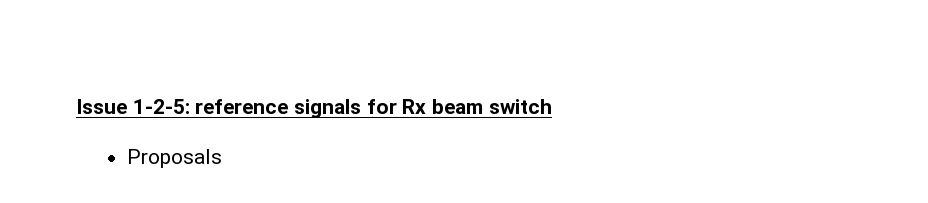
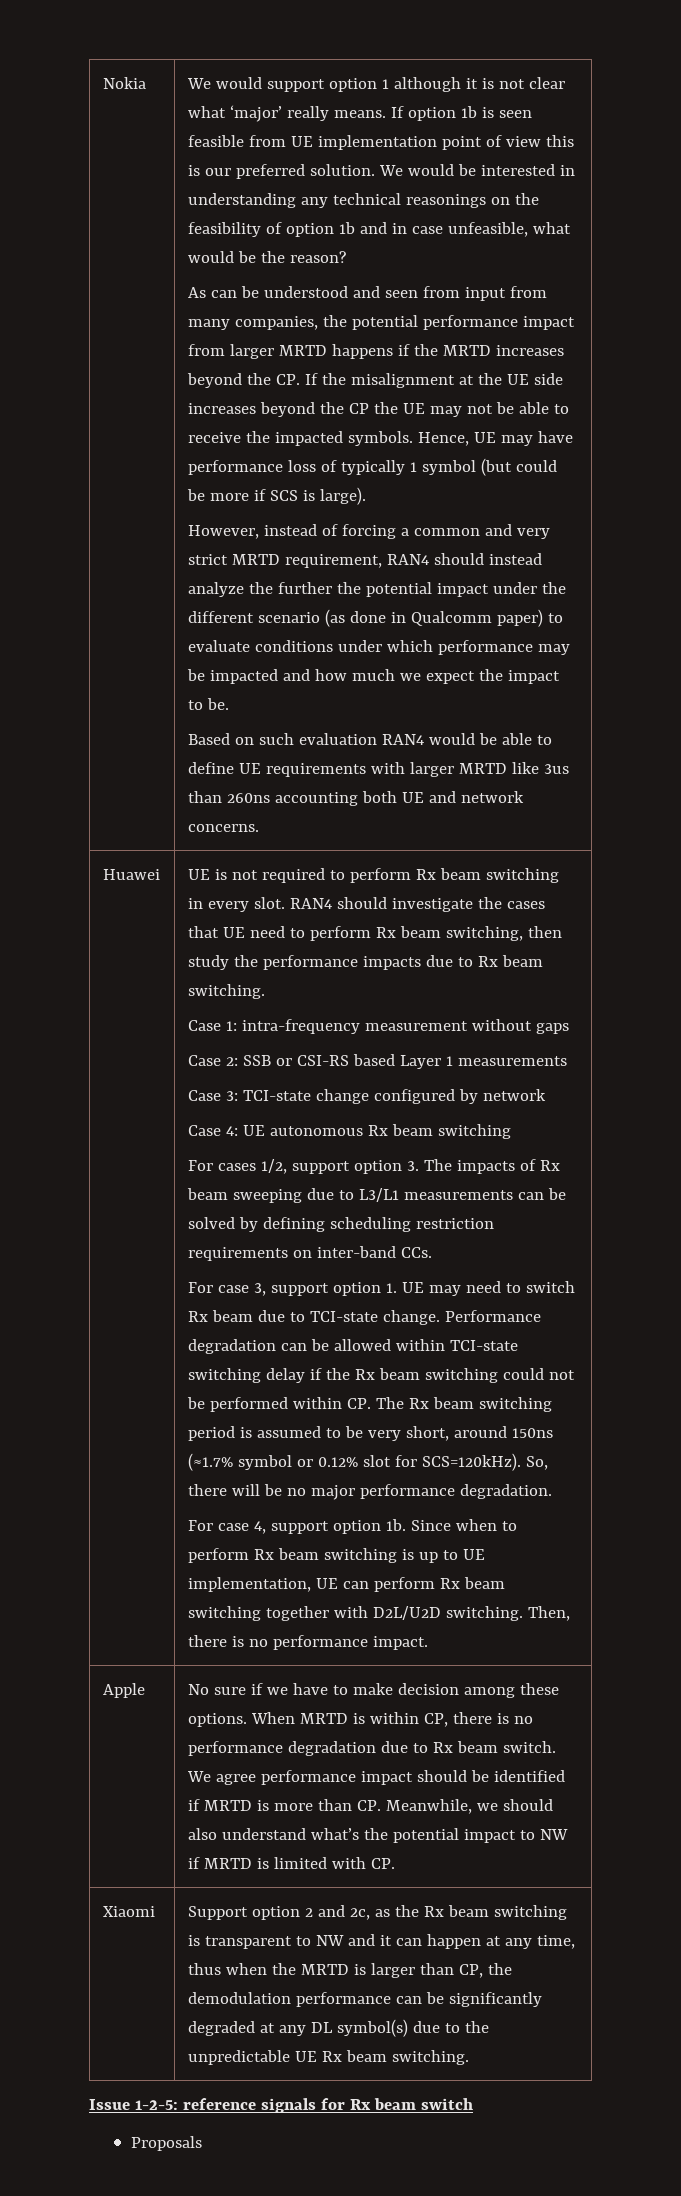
(76, 106) none -> [102,77,146,89] [186,77,565,92] [187,105,532,122] [187,135,574,150] [187,164,575,179] [187,193,539,208] [187,222,571,237] [187,251,346,263] [187,286,547,301] [187,315,575,330] [187,344,564,359] [186,373,563,388] [187,402,569,417] [187,431,573,446] [187,458,557,476] [186,487,366,505] [187,524,550,539] [187,553,542,568] [187,582,566,597] [187,609,563,627] [187,640,570,655] [186,669,560,684] [187,698,229,710] [187,733,552,745] [187,762,569,777] [187,791,524,806] [187,824,259,832] [102,869,160,880] [187,868,559,883] [187,897,545,912] [187,926,562,941] [187,955,543,970] [187,984,265,999] [187,1019,569,1034] [187,1054,567,1069] [187,1089,546,1104] [187,1124,511,1139] [187,1159,560,1174] [186,1188,566,1203] [187,1217,494,1232] [187,1246,432,1261] [187,1281,575,1296] [187,1310,541,1325] [187,1339,518,1354] [187,1368,575,1383] [186,1397,552,1412] [187,1426,553,1441] [187,1453,548,1471] [187,1484,552,1500] [187,1519,517,1534] [187,1548,485,1563] [187,1577,505,1592] [187,1606,570,1621] [187,1635,428,1650] [102,1683,145,1698] [187,1683,559,1698] [187,1712,533,1727] [187,1741,556,1756] [186,1770,565,1785] [187,1799,553,1814] [187,1828,568,1843] [187,1857,395,1869] [102,1906,155,1917] [187,1905,567,1920] [187,1934,575,1949] [187,1963,512,1978] [187,1992,542,2007] [187,2019,489,2037] [187,2050,469,2065] Nokia | We would support option 1 although it is not clear what ‘major’ really means. If option 1b is seen feasible from UE implementation point of view this is our preferred solution. We would be interested in understanding any technical reasonings on the feasibility of option 1b and in case unfeasible, what would be the reason? // As can be understood and seen from input from many companies, the potential performance impact from larger MRTD happens if the MRTD increases beyond the CP. If the misalignment at the UE side increases beyond the CP the UE may not be able to receive the impacted symbols. Hence, UE may have performance loss of typically 1 symbol (but could be more if SCS is large). // However, instead of forcing a common and very strict MRTD requirement, RAN4 should instead analyze the further the potential impact under the different scenario (as done in Qualcomm paper) to evaluate conditions under which performance may be impacted and how much we expect the impact to be. // Based on such evaluation RAN4 would be able to define UE requirements with larger MRTD like 3us than 260ns accounting both UE and network concerns. // Huawei | UE is not required to perform Rx beam switching in every slot. RAN4 should investigate the cases that UE need to perform Rx beam switching, then study the performance impacts due to Rx beam switching. // Case 1: intra-frequency measurement without gaps // Case 2: SSB or CSI-RS based Layer 1 measurements // Case 3: TCI-state change configured by network // Case 4: UE autonomous Rx beam switching // For cases 1/2, support option 3. The impacts of Rx beam sweeping due to L3/L1 measurements can be solved by defining scheduling restriction requirements on inter-band CCs. // For case 3, support option 1. UE may need to switch Rx beam due to TCI-state change. Performance degradation can be allowed within TCI-state switching delay if the Rx beam switching could not be performed within CP. The Rx beam switching period is assumed to be very short, around 150ns (≈1.7% symbol or 0.12% slot for SCS=120kHz). So, there will be no major performance degradation. // For case 4, support option 1b. Since when to perform Rx beam switching is up to UE implementation, UE can perform Rx beam switching together with D2L/U2D switching. Then, there is no performance impact. // Apple | No sure if we have to make decision among these options. When MRTD is within CP, there is no performance degradation due to Rx beam switch. We agree performance impact should be identified if MRTD is more than CP. Meanwhile, we should also understand what’s the potential impact to NW if MRTD is limited with CP. // Xiaomi | Support option 2 and 2c, as the Rx beam switching is transparent to NW and it can happen at any time, thus when the MRTD is larger than CP, the demodulation performance can be significantly degraded at any DL symbol(s) due to the unpredictable UE Rx beam switching. //

